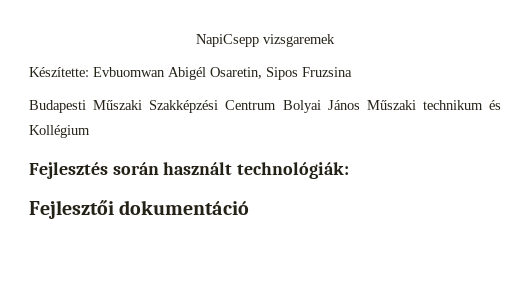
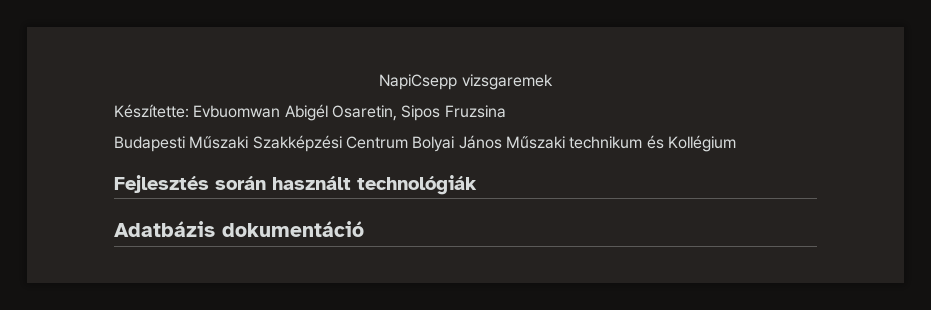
[237,162,350,179] [29,200,114,219] technológiák: // Fejlesztői -> [357,175,477,195] [114,221,215,237] technológiák // Adatbázis

